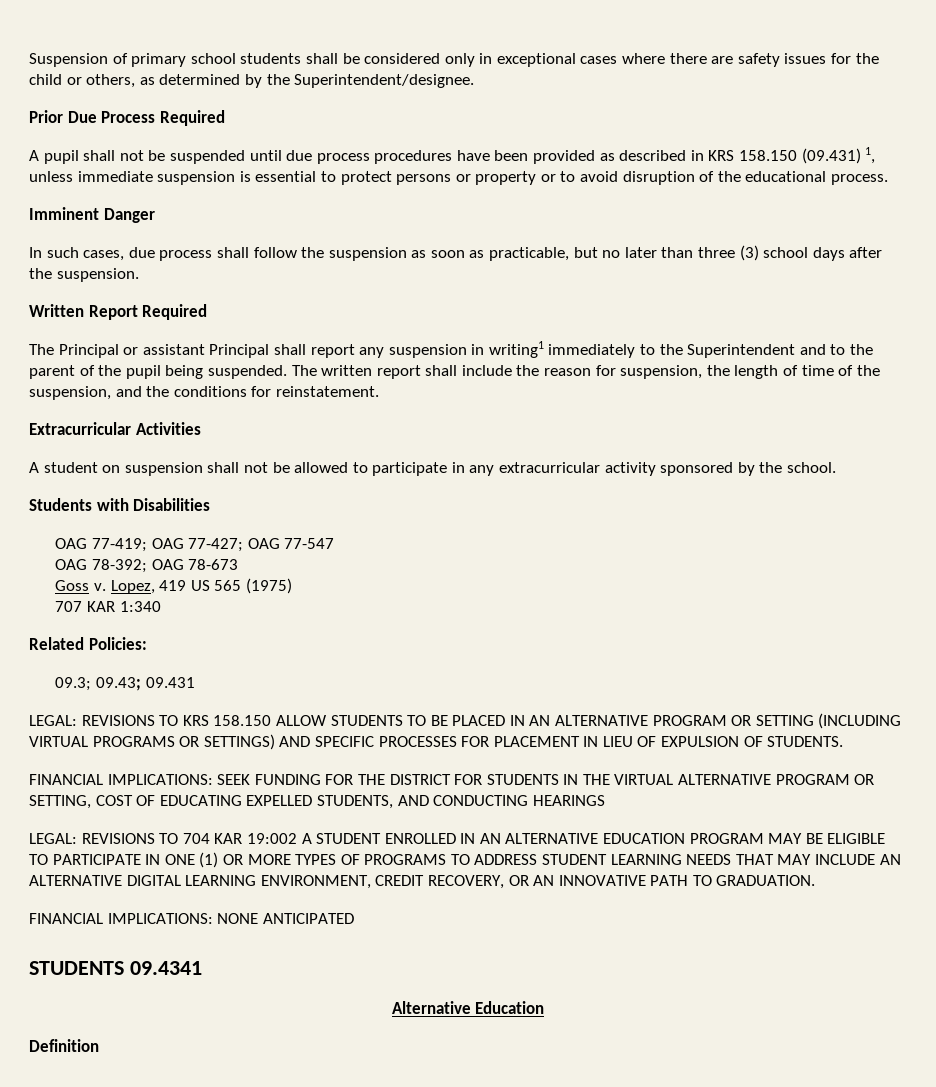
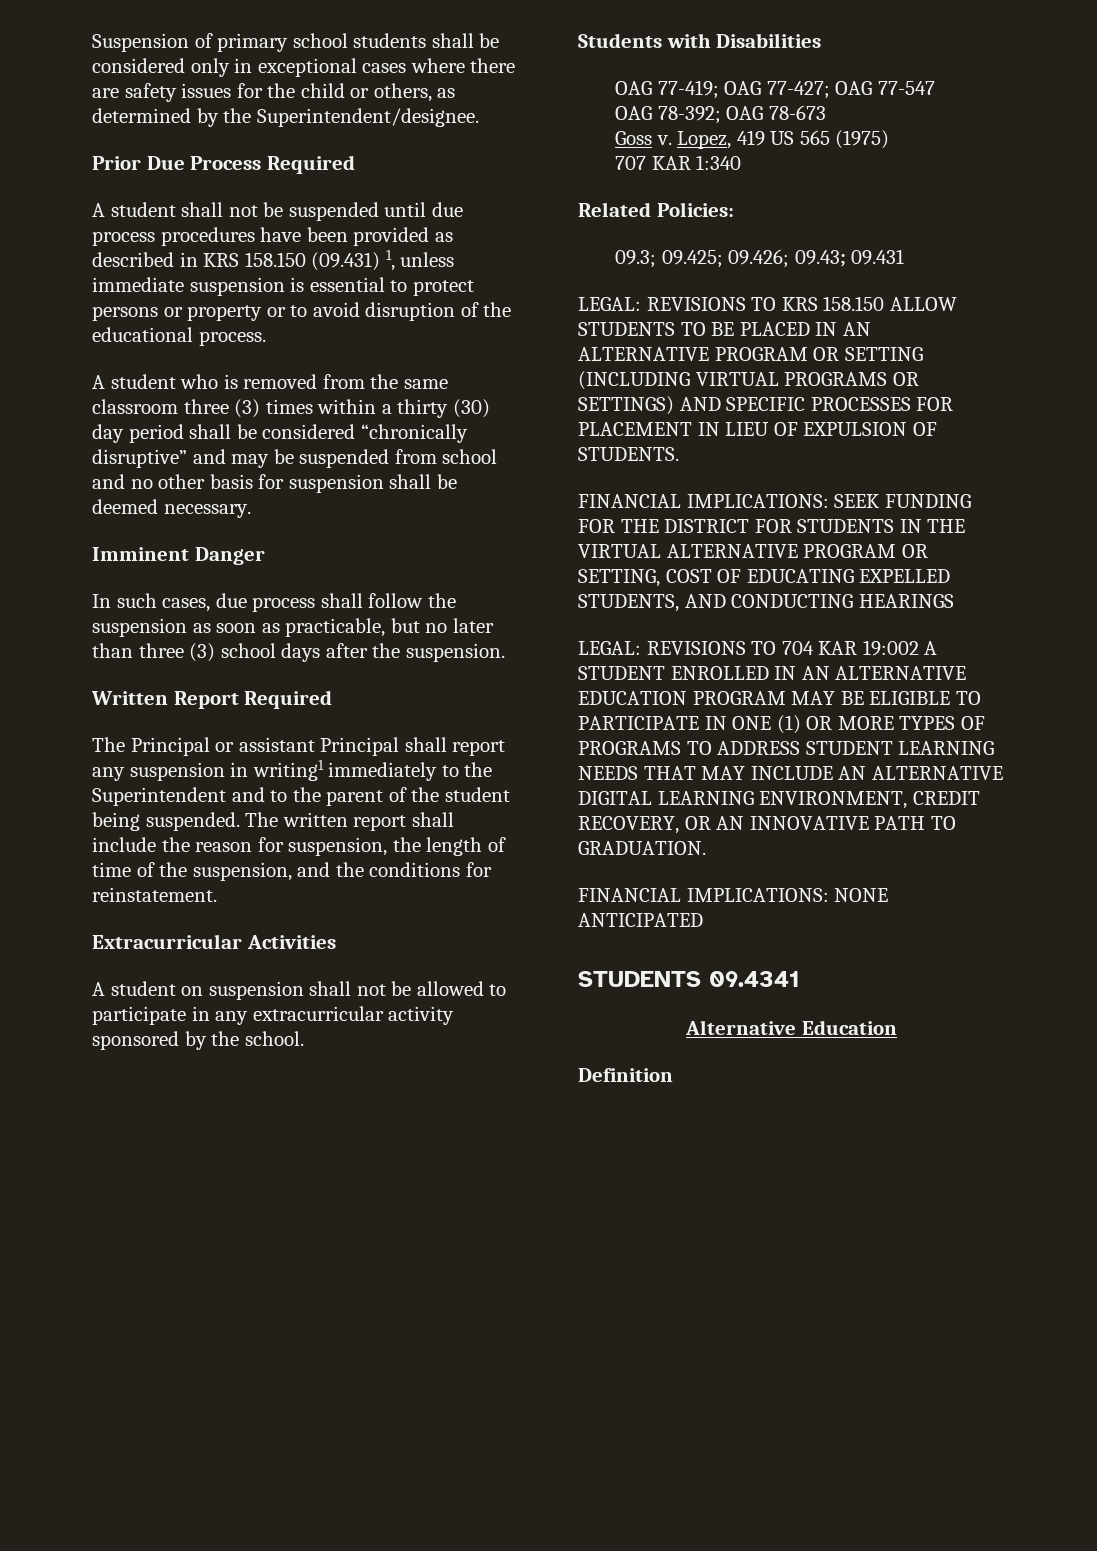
[43,150,79,164] pupil -> [110,202,176,217] student
(889, 179) none -> [92,374,448,389] [92,399,490,418] [92,424,468,443] [92,449,498,468] [92,474,457,493] [92,499,251,518] // A student who is removed from the same classroom three (3) times within a thirty (30) day period shall be considered “chronically disruptive” and may be suspended from school and no other basis for suspension shall be deemed necessary.
[125,365,161,379] pupil -> [444,787,510,802] student
(92, 684) none -> [661,249,790,268] 09.425; 09.426;

